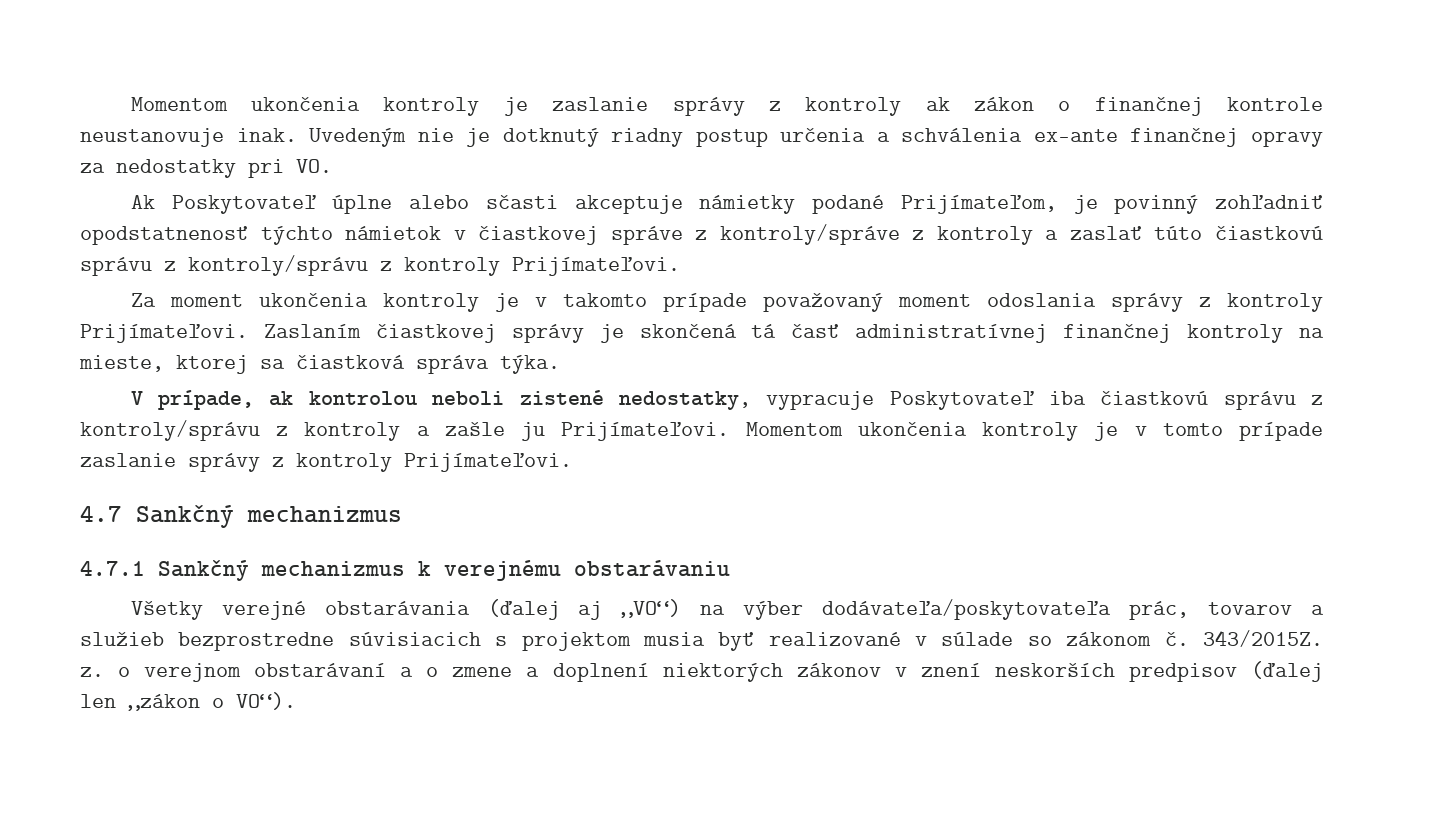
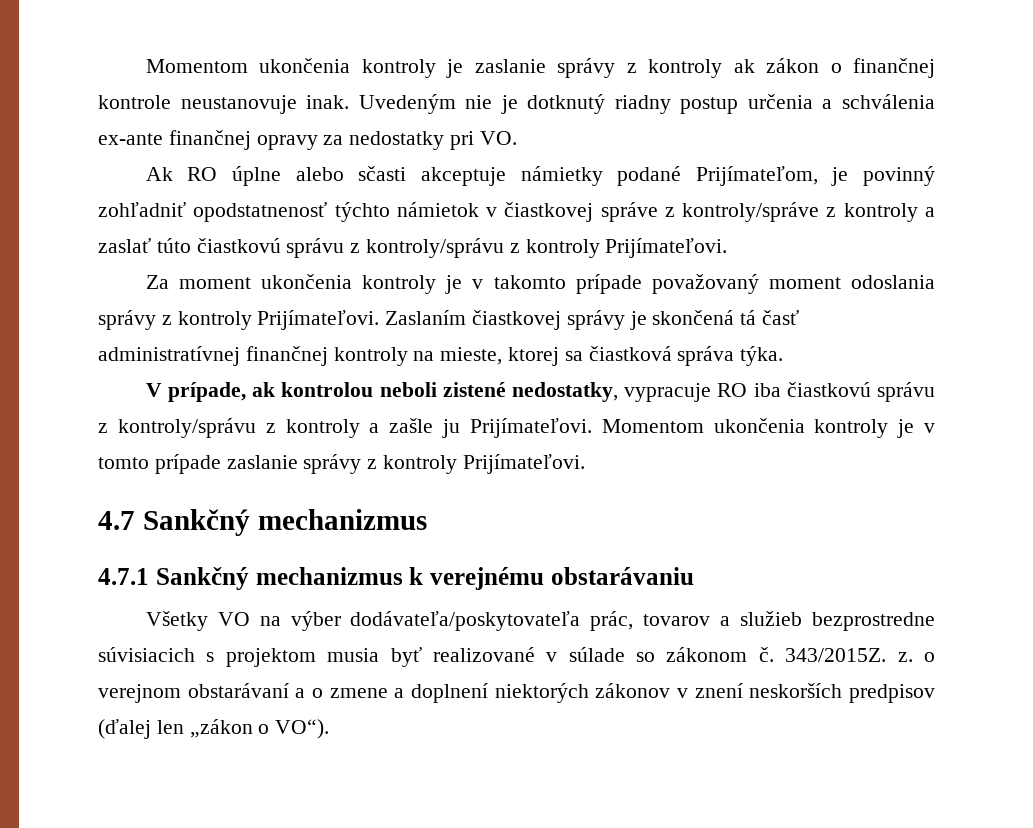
[171,195,316,214] Poskytovateľ -> [187,167,218,181] RO
[889,391,1034,410] Poskytovateľ -> [717,383,748,397] RO
[221,599,682,620] verejné obstarávania (ďalej aj „VO“) -> [217,612,250,626] VO

